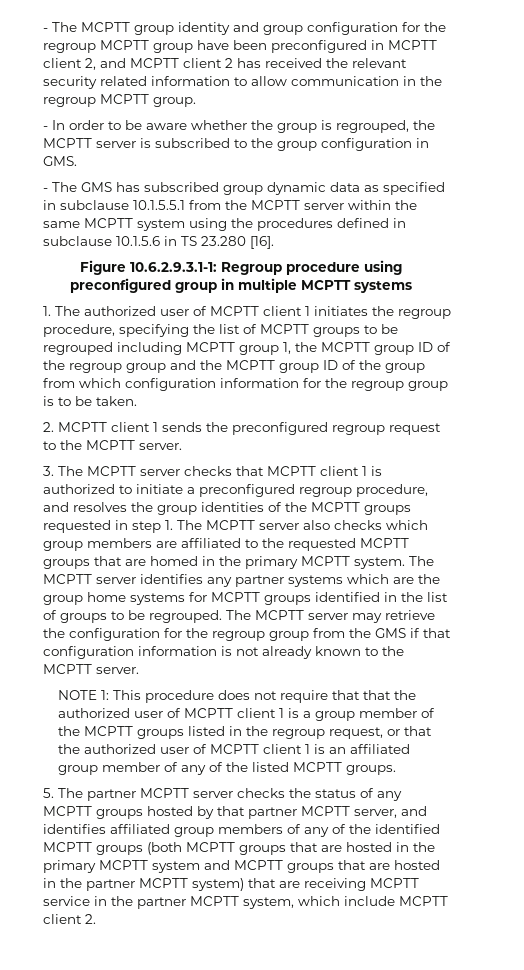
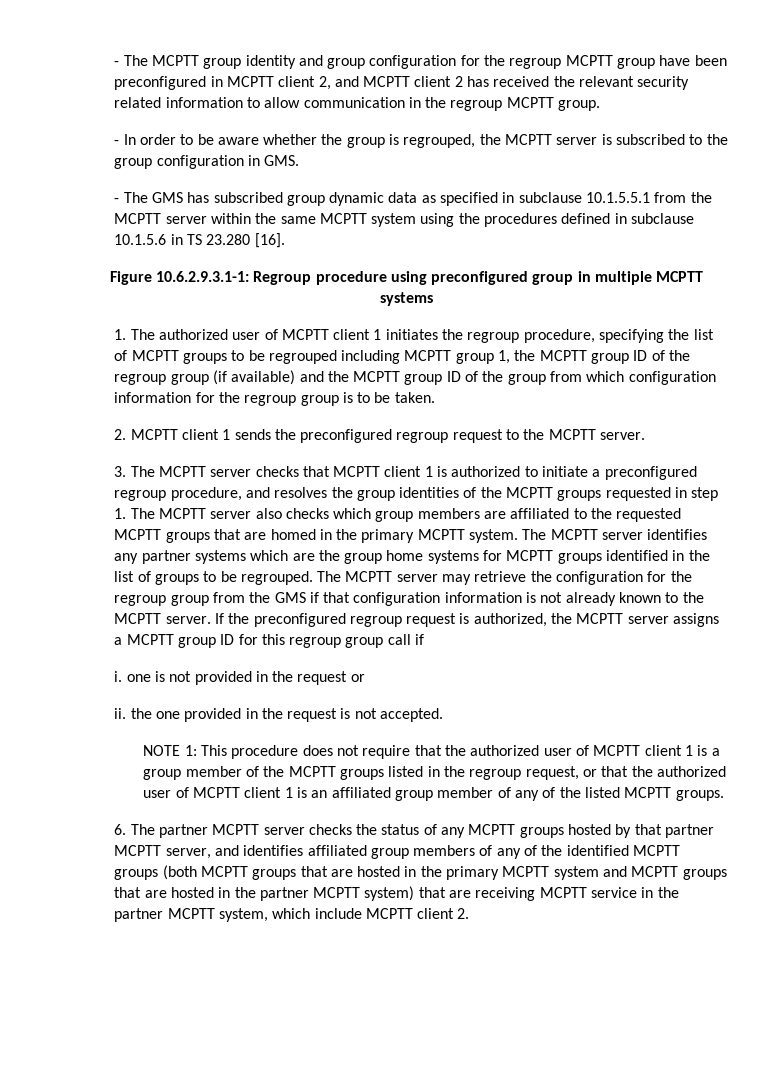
(167, 368) none -> [212,370,296,385] (if available)
(140, 670) none -> [214,613,720,627] [114,634,425,648] [114,671,365,685] [114,708,444,722] If the preconfigured regroup request is authorized, the MCPTT server assigns a MCPTT group ID for this regroup group call if // i. one is not provided in the request or // ii. the one provided in the request is not accepted.
[363,690,392,700] that -> (442, 750) none
[43,788,55,798] 5. -> [114,824,127,835] 6.

